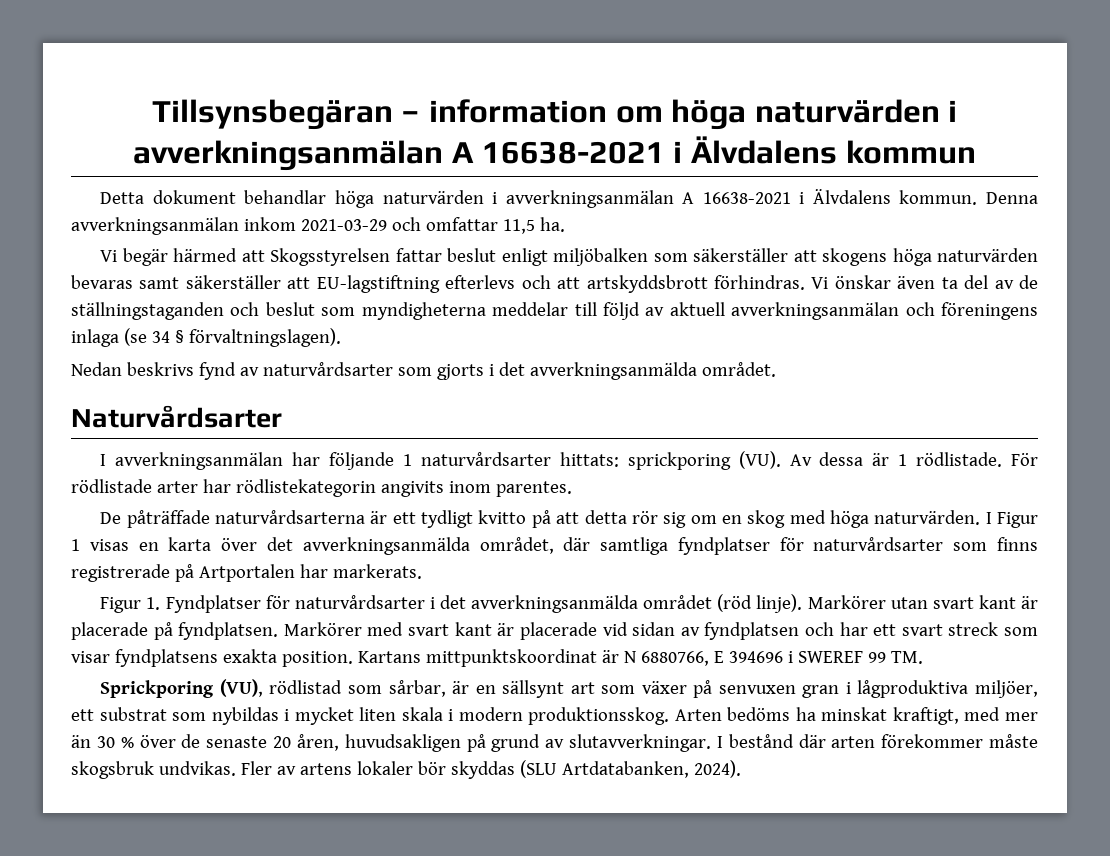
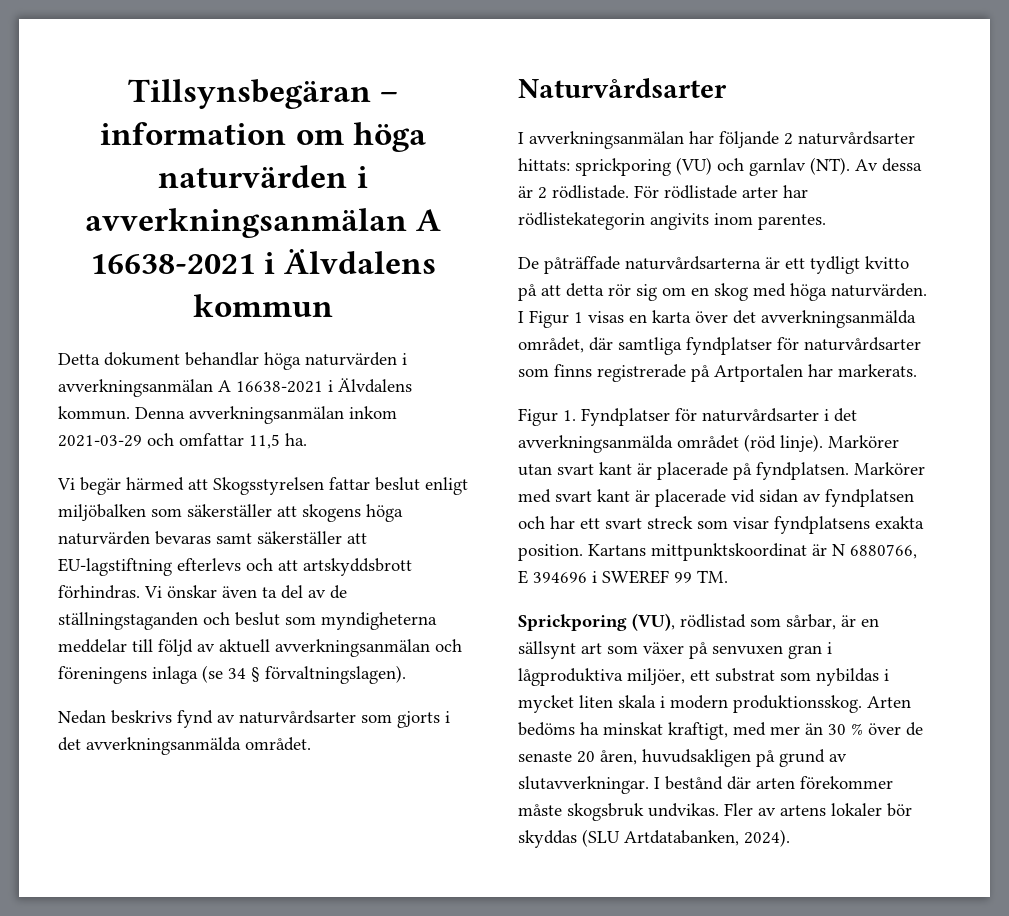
[402,454,412,466] 1 -> [784,133,793,145] 2
[738,451,781,469] (VU). -> [676,157,850,176] (VU) och garnlav (NT).
[898,454,908,466] 1 -> [538,187,547,199] 2

